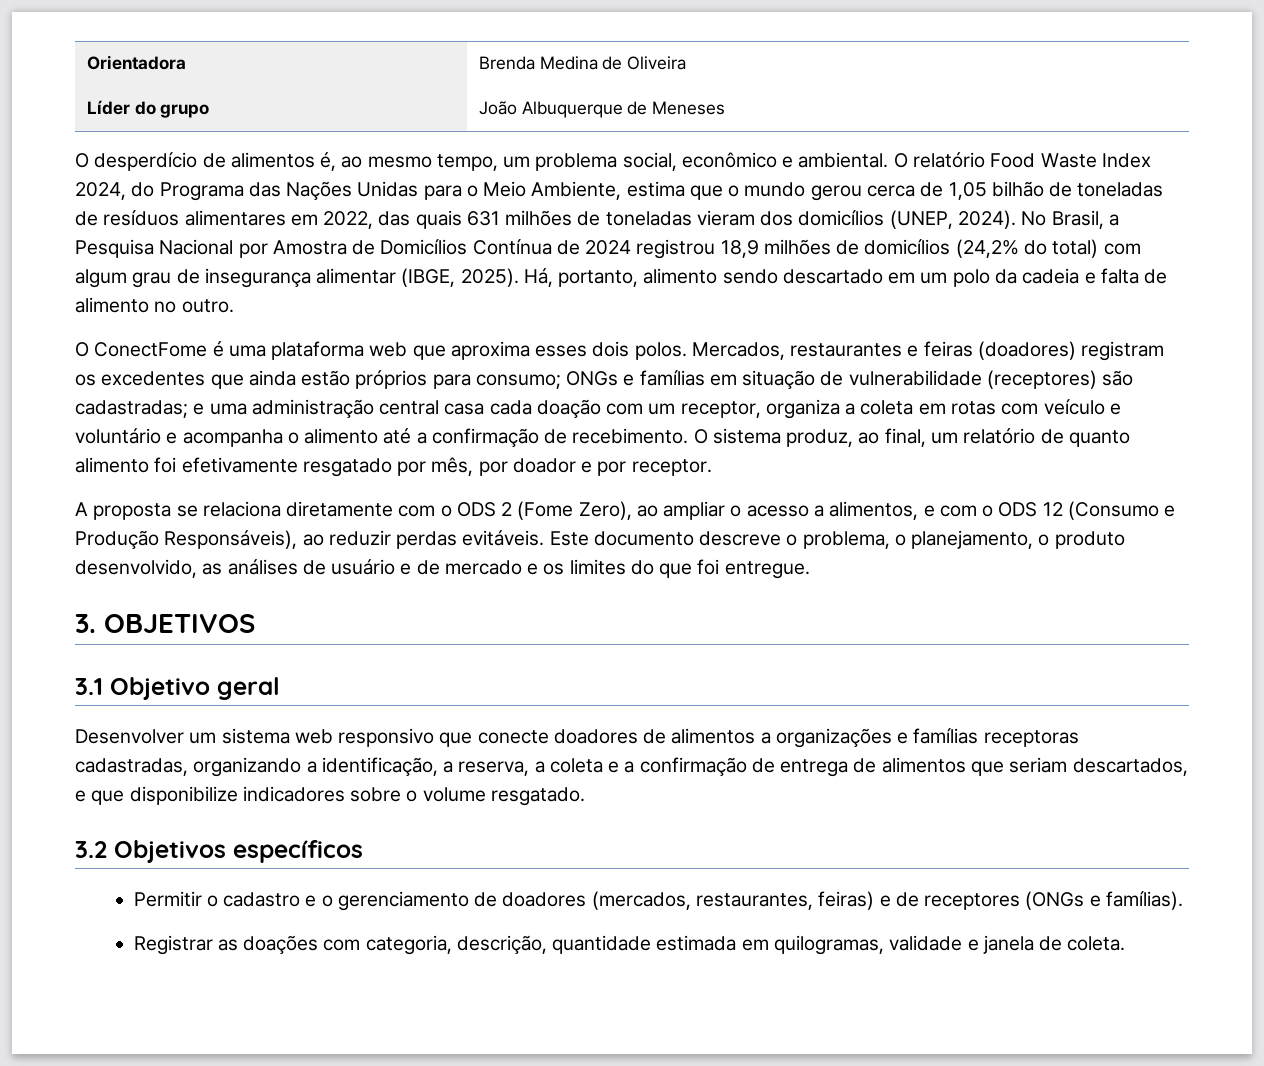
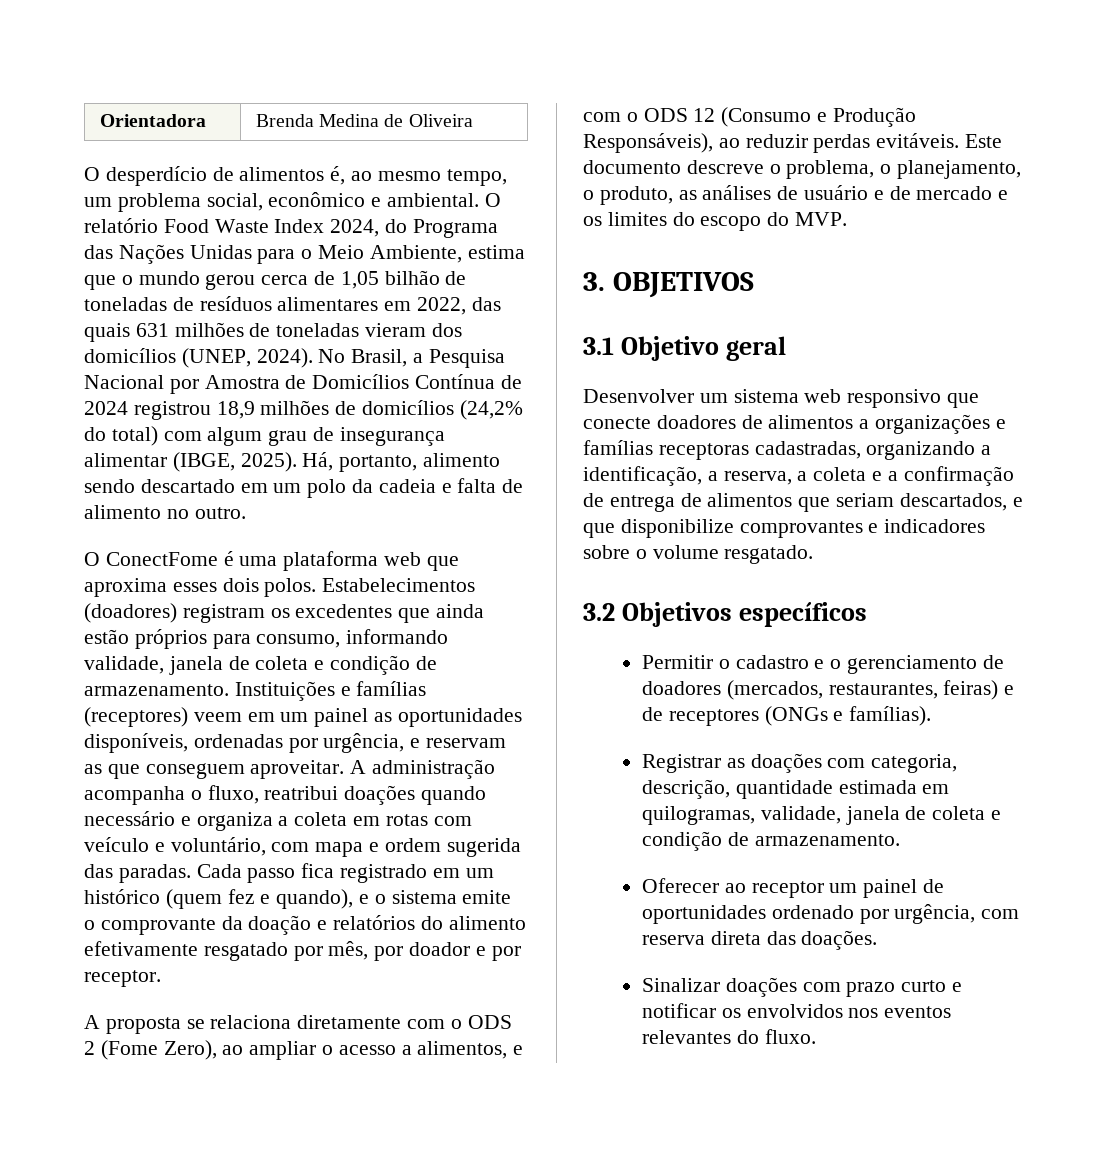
[86,100,210,118] [478,101,725,118] // Líder do grupo | João Albuquerque de Meneses -> (473, 120) none
[691,341,973,360] Mercados, restaurantes e feiras -> [322,578,476,592] Estabelecimentos
[475,370,1134,390] [75,399,761,419] consumo; ONGs e famílias em situação de vulnerabilidade (receptores) são cadastradas; e uma administração central casa cada doação com um receptor, -> [256,629,449,648] [84,655,437,675] [84,681,427,701] [84,707,522,727] [84,733,507,753] [84,759,496,779] [84,785,487,805] [84,811,191,826] consumo, informando validade, janela de coleta e condição de armazenamento. Instituições e famílias (receptores) veem em um painel as oportunidades disponíveis, ordenadas por urgência, e reservam as que conseguem aproveitar. A administração acompanha o fluxo, reatribui doações quando necessário e
[75,428,1130,448] [75,457,177,473] voluntário e acompanha o alimento até a confirmação de recebimento. O sistema produz, ao final, um relatório de quanto alimento foi -> [170,837,521,857] [84,863,494,883] [84,889,512,909] [84,915,526,935] voluntário, com mapa e ordem sugerida das paradas. Cada passo fica registrado em um histórico (quem fez e quando), e o sistema emite o comprovante da doação e relatórios do alimento
[1054,531,1125,549] [75,559,197,578] produto desenvolvido, -> [599,186,673,205] produto,
[659,559,810,579] que foi entregue. -> [700,212,848,231] escopo do MVP.
(238, 795) none -> [739,521,879,538] comprovantes e
[889,935,1126,954] validade e janela de coleta. -> [760,806,1001,825] [641,831,900,851] [641,878,944,898] [641,904,1020,924] [641,930,878,950] [641,977,962,997] [641,1003,952,1018] [641,1029,816,1044] validade, janela de coleta e condição de armazenamento. // Oferecer ao receptor um painel de oportunidades ordenado por urgência, com reserva direta das doações. // Sinalizar doações com prazo curto e notificar os envolvidos nos eventos relevantes do fluxo.

